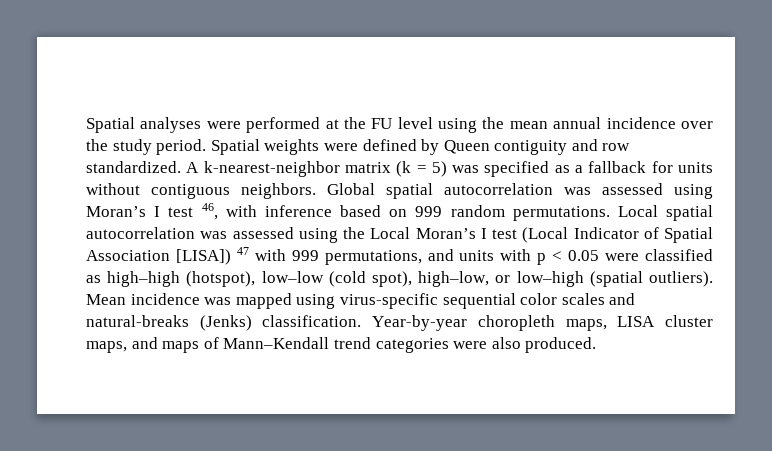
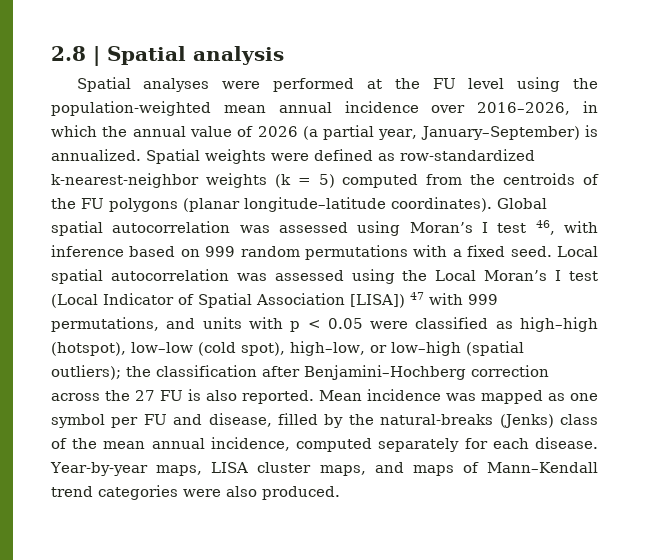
(86, 125) none -> [51,46,284,66] 2.8 | Spatial analysis //
(505, 123) none -> [51,101,211,116] population-weighted
[86,139,631,155] [86,161,713,177] [86,183,316,199] the study period. Spatial weights were defined by Queen contiguity and row standardized. A k-nearest-neighbor matrix (k = 5) was specified as a fallback for units without contiguous neighbors. -> [477,101,598,115] [51,125,598,140] [51,149,535,164] [51,173,600,188] [51,197,492,212] 2016–2026, in which the annual value of 2026 (a partial year, January–September) is annualized. Spatial weights were defined as row-standardized k-nearest-neighbor weights (k = 5) computed from the centroids of the FU polygons (planar longitude–latitude coordinates).
[512,206,610,221] permutations. -> [305,245,552,260] permutations with a fixed seed.
[649,271,713,287] [86,293,636,309] [86,315,555,331] outliers). Mean incidence was mapped using virus-specific sequential color scales and natural-breaks (Jenks) classification. Year-by-year choropleth -> [51,365,549,380] [51,389,598,404] [51,413,598,428] [51,437,598,452] [50,462,148,476] outliers); the classification after Benjamini–Hochberg correction across the 27 FU is also reported. Mean incidence was mapped as one symbol per FU and disease, filled by the natural-breaks (Jenks) class of the mean annual incidence, computed separately for each disease. Year-by-year

